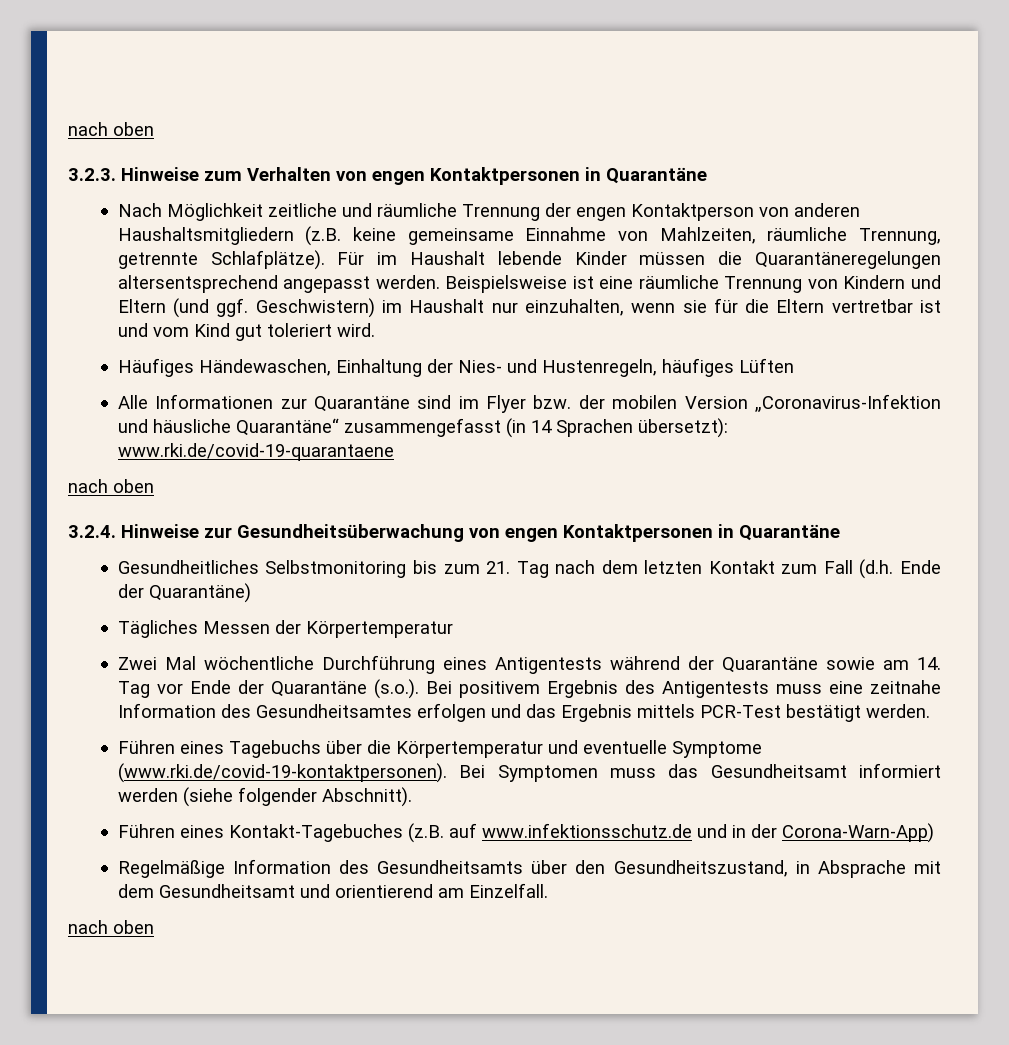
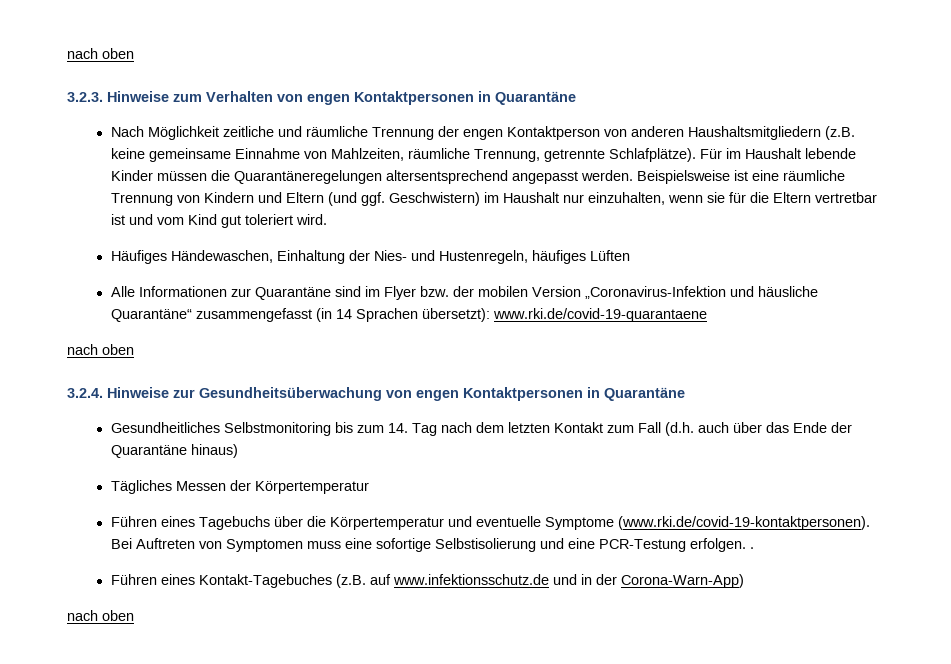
[486,561,511,574] 21. -> [387,423,408,433] 14.
[900,560,942,574] [117,583,251,603] [117,620,453,638] [117,655,942,674] [117,679,942,699] [117,703,930,722] Ende der Quarantäne) // Tägliches Messen der Körpertemperatur // Zwei Mal wöchentliche Durchführung eines Antigentests während der Quarantäne sowie am 14. Tag vor Ende der Quarantäne (s.o.). Bei positivem Ergebnis des Antigentests muss eine zeitnahe Information des Gesundheitsamtes erfolgen und das Ergebnis mittels PCR-Test bestätigt werden. -> [697,422,852,433] [110,444,238,458] [110,480,369,494] auch über das Ende der Quarantäne hinaus) // Tägliches Messen der Körpertemperatur
[497,763,941,782] [117,787,412,807] Symptomen muss das Gesundheitsamt informiert werden (siehe folgender Abschnitt). -> [135,538,754,552] Auftreten von Symptomen muss eine sofortige Selbstisolierung und eine PCR-Testung erfolgen. .
[117,859,941,878] [117,883,548,898] // Regelmäßige Information des Gesundheitsamts über den Gesundheitszustand, in Absprache mit dem Gesundheitsamt und orientierend am Einzelfall. -> (744, 581) none

